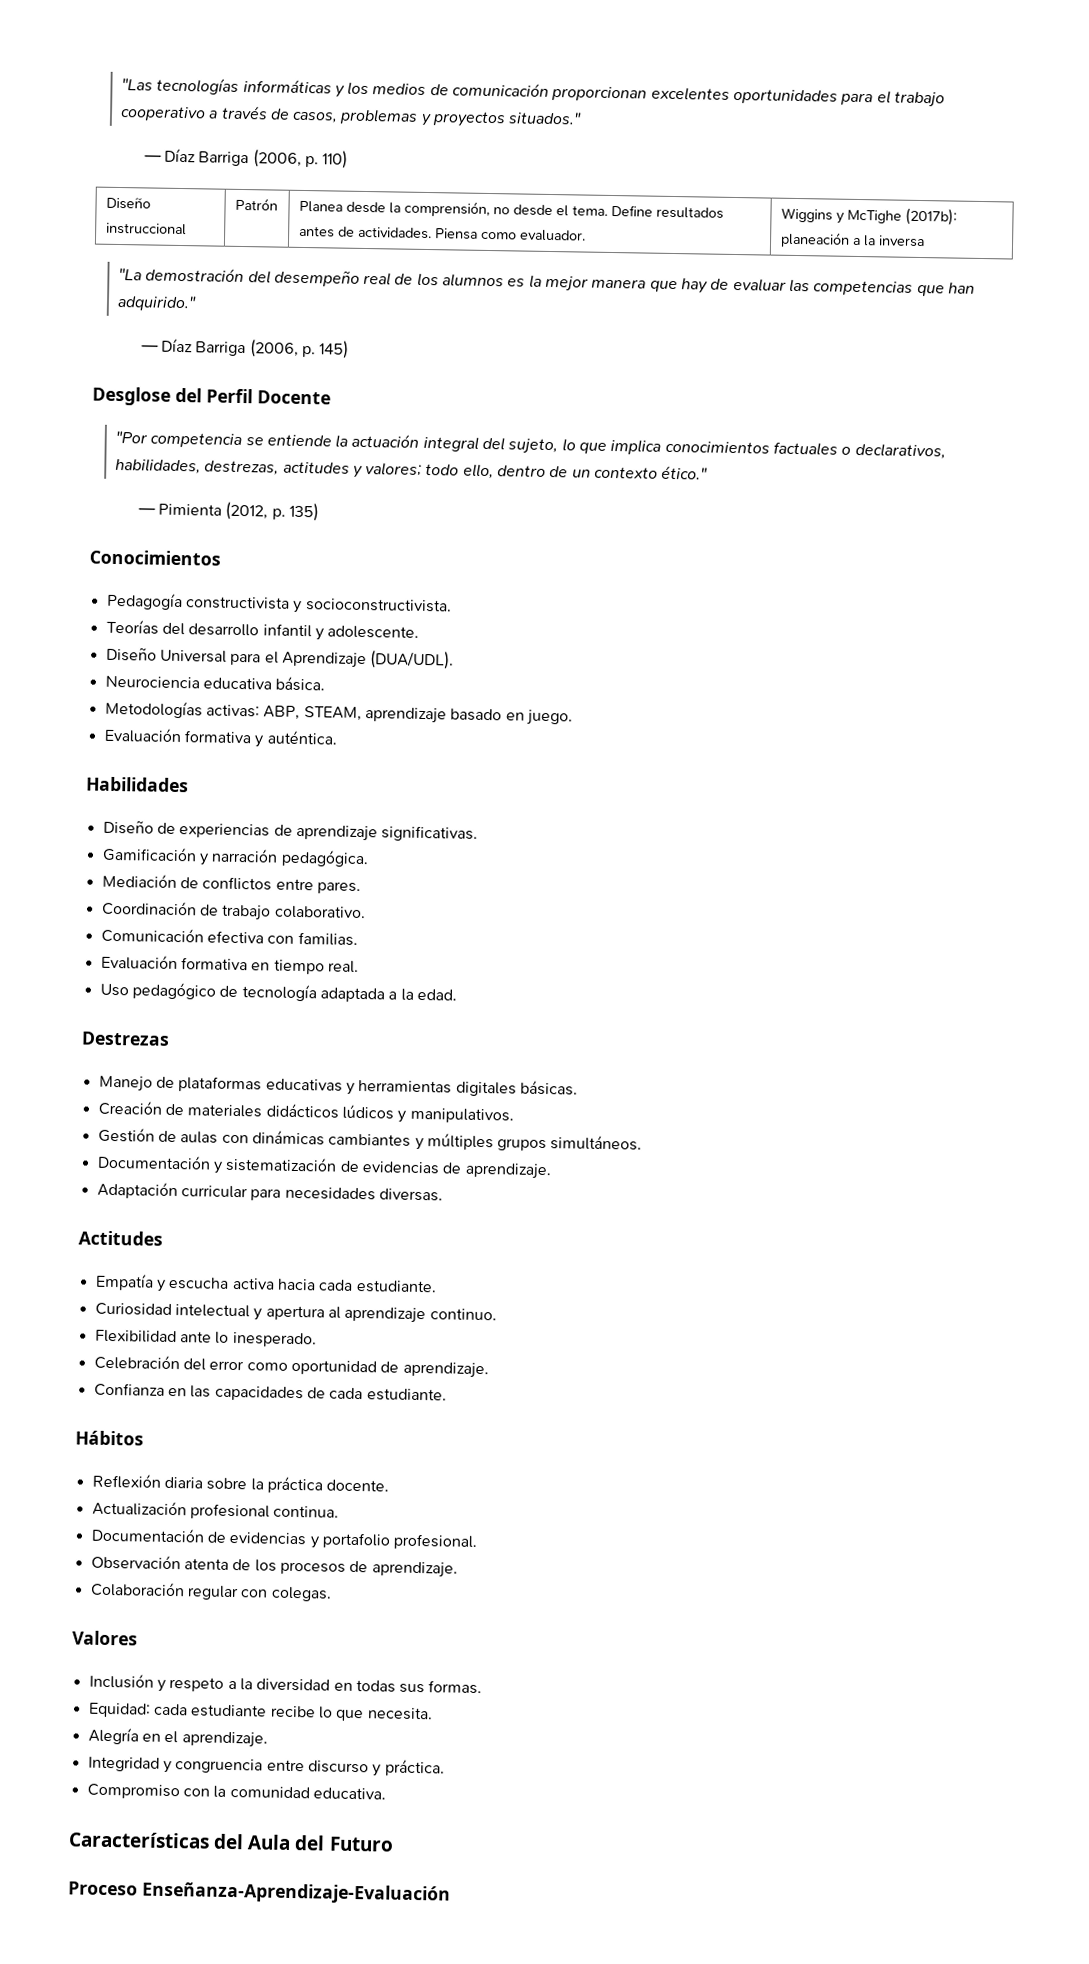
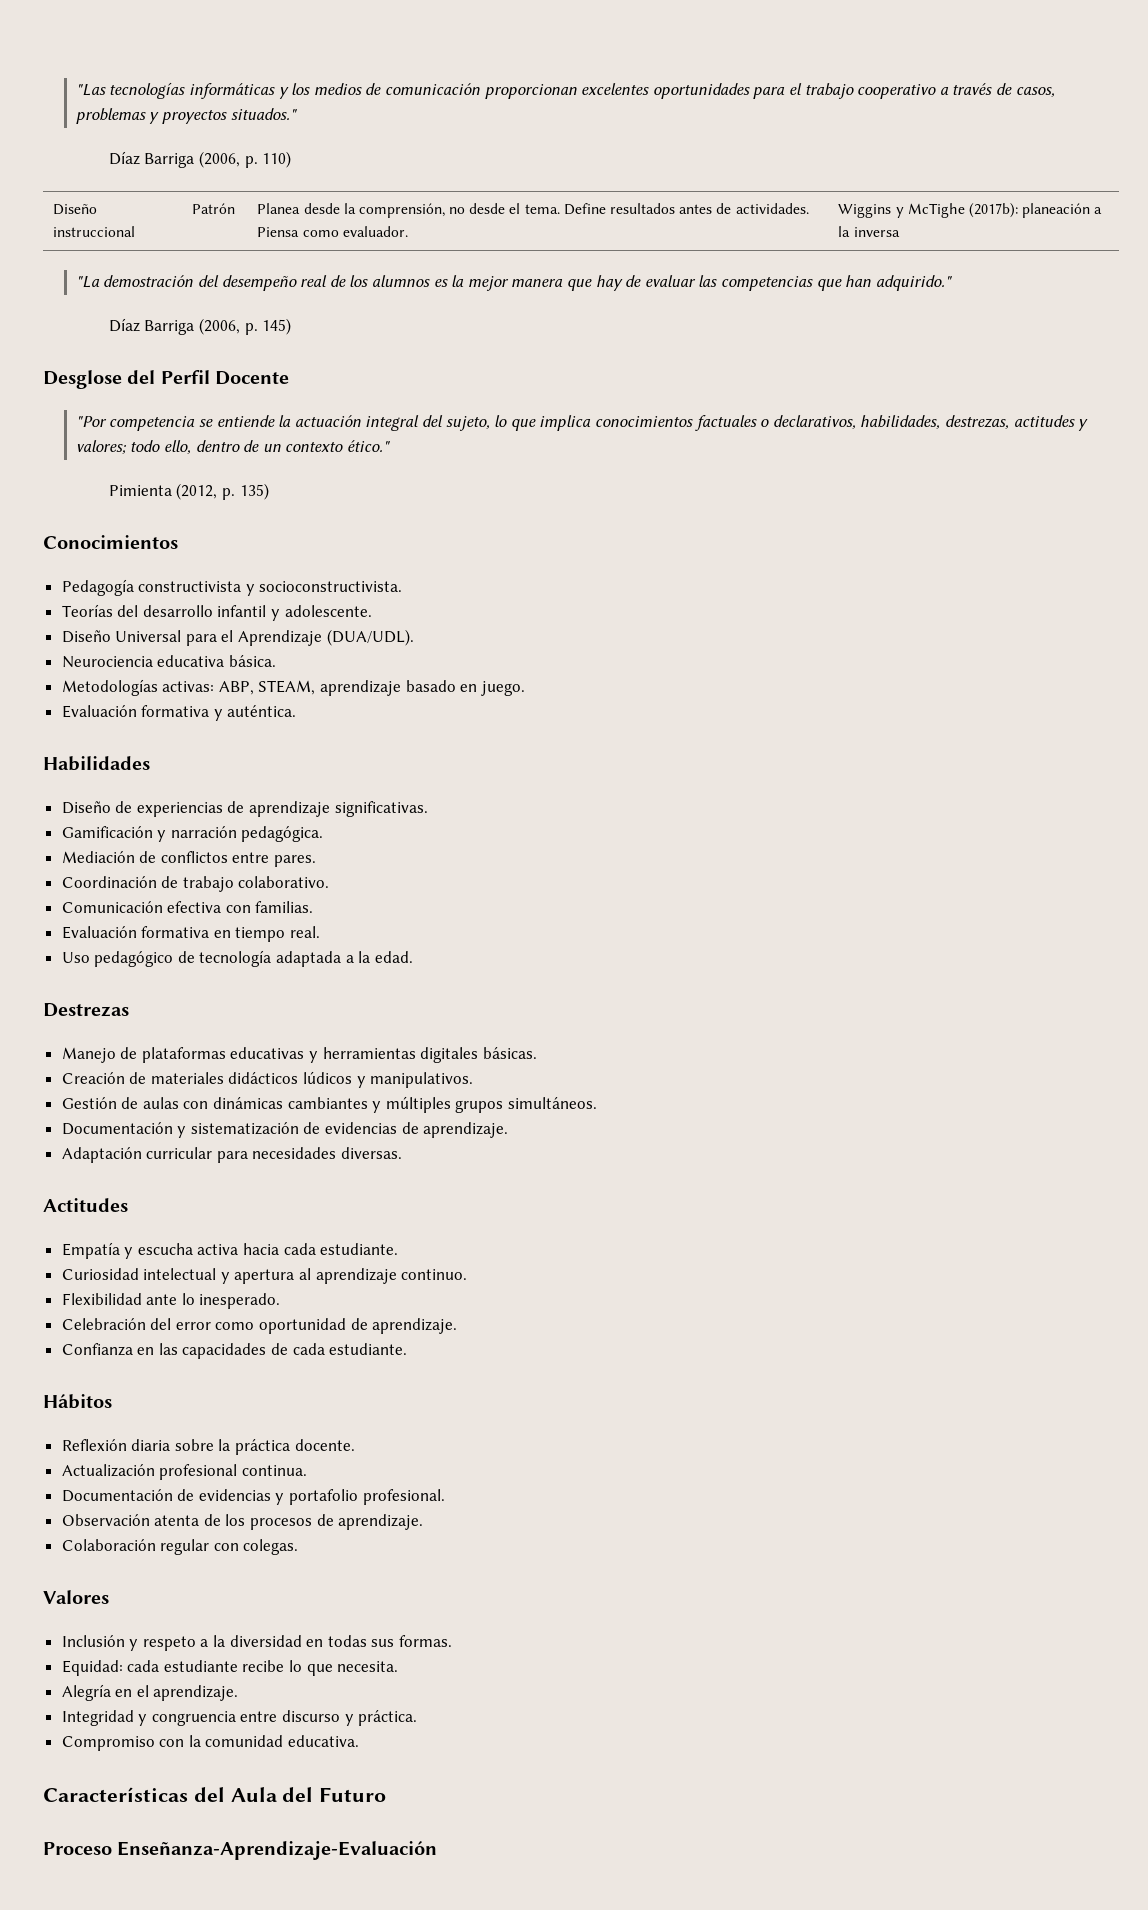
[143,155,162,162] — -> (297, 114) none
[140,345,159,352] — -> (952, 283) none
[137,508,156,515] — -> (391, 446) none

